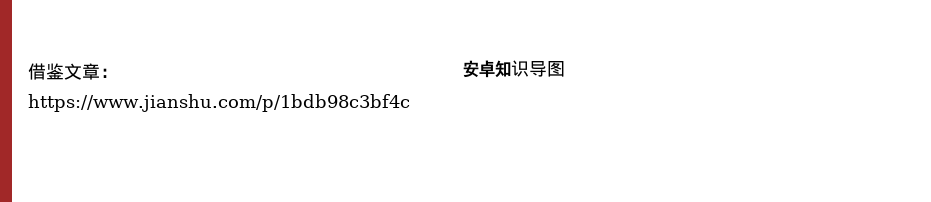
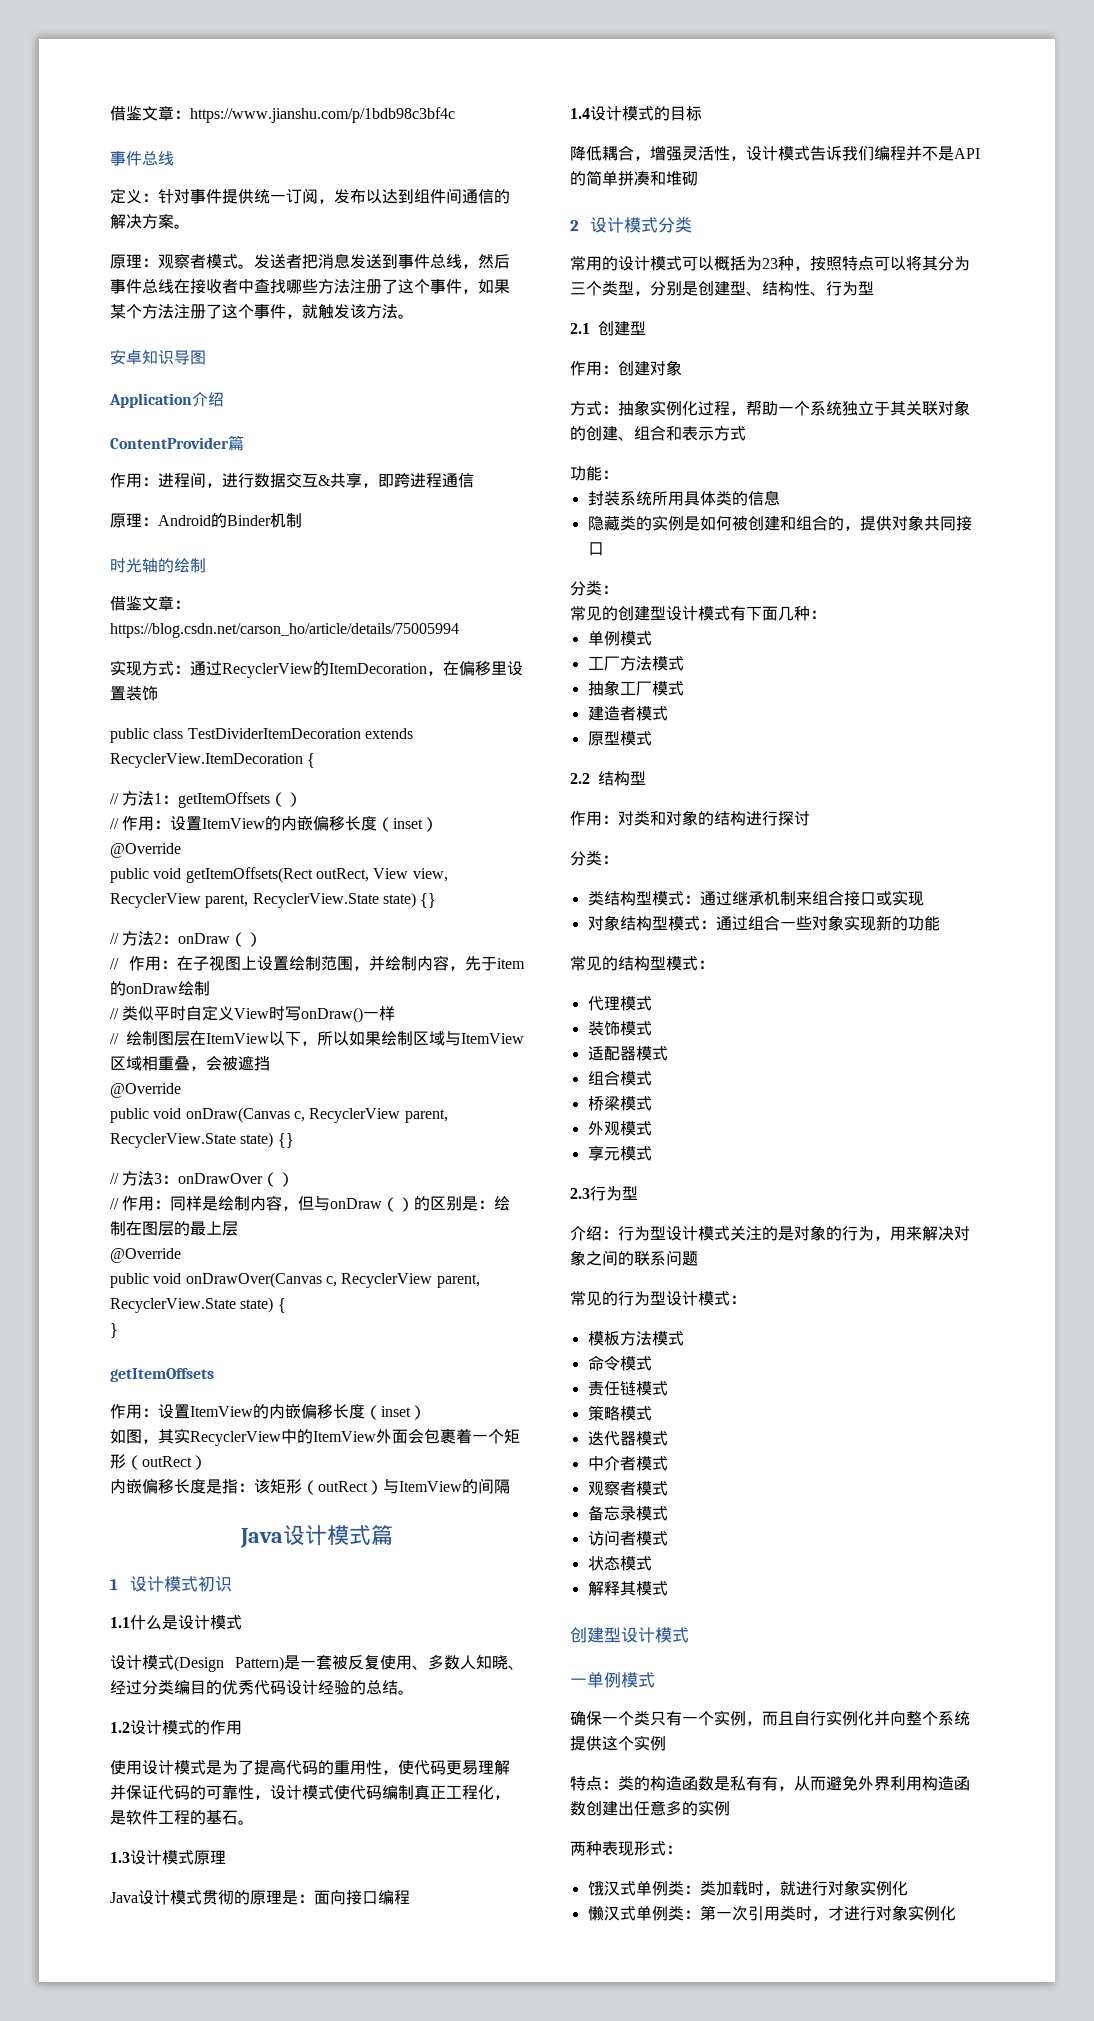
[463,60,565,78] 安卓知识导图 -> [110,151,174,166] [110,188,510,204] [110,214,190,229] [110,253,510,269] [110,279,510,294] [110,304,414,319] [110,349,206,365] [109,392,224,408] [110,435,244,451] [110,472,474,488] [110,513,302,528] [110,558,206,573] [110,596,190,611] [110,623,459,638] [110,660,523,678] [110,685,158,701] [110,728,413,743] [110,753,316,768] [110,791,303,808] [110,816,439,832] [110,843,181,858] [110,867,448,883] [110,892,437,908] [110,931,263,947] [110,955,525,971] [110,981,210,996] [110,1005,396,1023] [110,1031,524,1046] [110,1055,270,1071] [110,1083,181,1098] [110,1107,448,1123] [110,1132,294,1148] [110,1171,295,1187] [110,1195,511,1212] [110,1221,238,1236] [110,1248,181,1263] [110,1272,480,1288] [110,1297,286,1313] [110,1323,118,1338] [110,1368,214,1382] [110,1404,426,1420] [110,1428,520,1446] [110,1454,207,1470] [110,1478,510,1495] [240,1525,393,1548] [110,1576,233,1592] [110,1615,242,1630] [110,1654,524,1672] [110,1679,414,1695] [110,1720,242,1735] [110,1759,510,1775] [110,1784,510,1800] [110,1809,254,1825] [110,1850,226,1865] [110,1890,410,1905] [570,106,702,121] [570,145,980,161] [570,170,698,186] [570,217,693,233] [570,255,970,271] [570,280,874,296] [570,321,646,336] [570,360,682,376] [570,400,970,416] [570,425,746,441] [570,466,618,481] [587,490,780,506] [587,515,972,531] [587,542,604,556] [570,580,618,596] [570,606,826,621] [587,630,652,646] [587,656,684,671] [587,680,684,696] [587,706,668,721] [587,731,652,746] [570,771,646,786] [570,810,810,826] [570,850,618,866] [587,890,924,906] [587,915,940,931] [570,956,714,971] [587,996,652,1011] [587,1020,652,1036] [587,1046,668,1061] [587,1070,652,1086] [587,1096,652,1111] [587,1121,652,1136] [587,1146,652,1161] [570,1186,638,1201] [570,1225,970,1241] [570,1250,698,1266] [570,1291,746,1306] [587,1331,684,1346] [587,1355,652,1371] [587,1380,668,1396] [587,1405,652,1421] [587,1431,668,1446] [587,1456,668,1471] [587,1480,668,1496] [587,1505,668,1521] [587,1530,668,1546] [587,1556,652,1571] [587,1581,668,1596] [570,1627,689,1643] [570,1672,655,1688] [570,1710,970,1726] [570,1735,666,1751] [570,1775,970,1791] [570,1800,730,1816] [570,1841,682,1856] [587,1880,908,1896] [587,1905,956,1921] 事件总线 // 定义：针对事件提供统一订阅，发布以达到组件间通信的解决方案。 // 原理：观察者模式。发送者把消息发送到事件总线，然后事件总线在接收者中查找哪些方法注册了这个事件，如果某个方法注册了这个事件，就触发该方法。 // 安卓知识导图 // Application介绍 // ContentProvider篇 // 作用：进程间，进行数据交互&共享，即跨进程通信 // 原理：Android的Binder机制 // 时光轴的绘制 // 借鉴文章：https://blog.csdn.net/carson_ho/article/details/75005994 // 实现方式：通过RecyclerView的ItemDecoration，在偏移里设置装饰 // public class TestDividerItemDecoration extends RecyclerView.ItemDecoration { // // 方法1：getItemOffsets（） // // 作用：设置ItemView的内嵌偏移长度（inset） // @Override // public void getItemOffsets(Rect outRect, View view, RecyclerView parent, RecyclerView.State state) {} // // 方法2：onDraw（） // // 作用：在子视图上设置绘制范围，并绘制内容，先于item的onDraw绘制 // // 类似平时自定义View时写onDraw()一样 // // 绘制图层在ItemView以下，所以如果绘制区域与ItemView区域相重叠，会被遮挡 // @Override // public void onDraw(Canvas c, RecyclerView parent, RecyclerView.State state) {} // // 方法3：onDrawOver（） // // 作用：同样是绘制内容，但与onDraw（）的区别是：绘制在图层的最上层 // @Override // public void onDrawOver(Canvas c, RecyclerView parent, RecyclerView.State state) { // } // getItemOffsets // 作用：设置ItemView的内嵌偏移长度（inset） // 如图，其实RecyclerView中的ItemView外面会包裹着一个矩形（outRect） // 内嵌偏移长度是指：该矩形（outRect）与ItemView的间隔 // Java设计模式篇 // 1设计模式初识 // 1.1什么是设计模式 // 设计模式(Design Pattern)是一套被反复使用、多数人知晓、经过分类编目的优秀代码设计经验的总结。 // 1.2设计模式的作用 // 使用设计模式是为了提高代码的重用性，使代码更易理解并保证代码的可靠性，设计模式使代码编制真正工程化，是软件工程的基石。 // 1.3设计模式原理 // Java设计模式贯彻的原理是：面向接口编程 // 1.4设计模式的目标 // 降低耦合，增强灵活性，设计模式告诉我们编程并不是API的简单拼凑和堆砌 // 2设计模式分类 // 常用的设计模式可以概括为23种，按照特点可以将其分为三个类型，分别是创建型、结构性、行为型 // 2.1创建型 // 作用：创建对象 // 方式：抽象实例化过程，帮助一个系统独立于其关联对象的创建、组合和表示方式 // 功能： // 封装系统所用具体类的信息 // 隐藏类的实例是如何被创建和组合的，提供对象共同接口 // 分类： // 常见的创建型设计模式有下面几种： // 单例模式 // 工厂方法模式 // 抽象工厂模式 // 建造者模式 // 原型模式 // 2.2结构型 // 作用：对类和对象的结构进行探讨 // 分类： // 类结构型模式：通过继承机制来组合接口或实现 // 对象结构型模式：通过组合一些对象实现新的功能 // 常见的结构型模式： // 代理模式 // 装饰模式 // 适配器模式 // 组合模式 // 桥梁模式 // 外观模式 // 享元模式 // 2.3行为型 // 介绍：行为型设计模式关注的是对象的行为，用来解决对象之间的联系问题 // 常见的行为型设计模式： // 模板方法模式 // 命令模式 // 责任链模式 // 策略模式 // 迭代器模式 // 中介者模式 // 观察者模式 // 备忘录模式 // 访问者模式 // 状态模式 // 解释其模式 // 创建型设计模式 // 一单例模式 // 确保一个类只有一个实例，而且自行实例化并向整个系统提供这个实例 // 特点：类的构造函数是私有有，从而避免外界利用构造函数创建出任意多的实例 // 两种表现形式： // 饿汉式单例类：类加载时，就进行对象实例化 // 懒汉式单例类：第一次引用类时，才进行对象实例化

